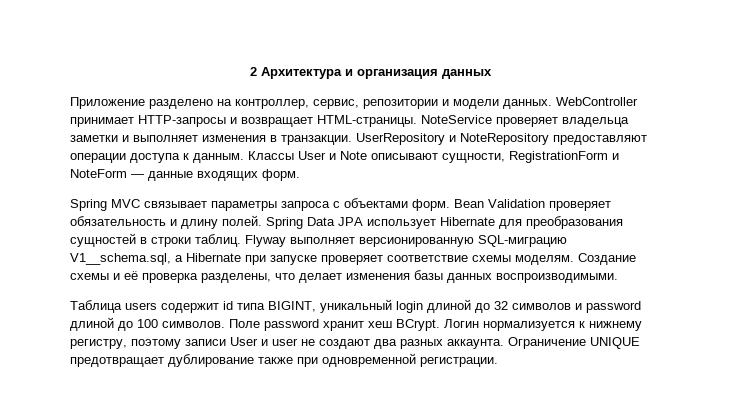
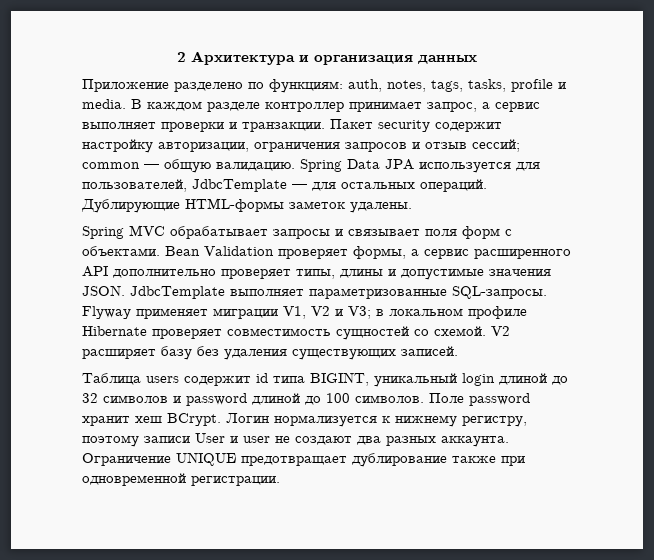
[217,97,638,109] [70,115,629,127] [70,133,647,145] [70,151,619,163] [70,169,300,181] [70,198,611,211] [70,215,623,229] [70,233,567,247] [70,253,636,265] [70,270,618,283] на контроллер, сервис, репозитории и модели данных. WebController принимает HTTP-запросы и возвращает HTML-страницы. NoteService проверяет владельца заметки и выполняет изменения в транзакции. UserRepository и NoteRepository предоставляют операции доступа к данным. Классы User и Note описывают сущности, RegistrationForm и NoteForm — данные входящих форм. // Spring MVC связывает параметры запроса с объектами форм. Bean Validation проверяет обязательность и длину полей. Spring Data JPA использует Hibernate для преобразования сущностей в строки таблиц. Flyway выполняет версионированную SQL-миграцию V1__schema.sql, а Hibernate при запуске проверяет соответствие схемы моделям. Создание схемы и её проверка разделены, что делает изменения базы данных воспроизводимыми. -> [248,79,566,93] [82,99,540,112] [82,119,502,132] [82,139,520,153] [82,159,540,173] [82,179,487,192] [81,198,412,213] [82,225,512,239] [82,246,571,259] [82,266,551,280] [82,285,547,299] [82,306,527,319] [82,326,510,340] [82,346,458,360] по функциям: auth, notes, tags, tasks, profile и media. В каждом разделе контроллер принимает запрос, а сервис выполняет проверки и транзакции. Пакет security содержит настройку авторизации, ограничения запросов и отзыв сессий; common — общую валидацию. Spring Data JPA используется для пользователей, JdbcTemplate — для остальных операций. Дублирующие HTML-формы заметок удалены. // Spring MVC обрабатывает запросы и связывает поля форм с объектами. Bean Validation проверяет формы, а сервис расширенного API дополнительно проверяет типы, длины и допустимые значения JSON. JdbcTemplate выполняет параметризованные SQL-запросы. Flyway применяет миграции V1, V2 и V3; в локальном профиле Hibernate проверяет совместимость сущностей со схемой. V2 расширяет базу без удаления существующих записей.

